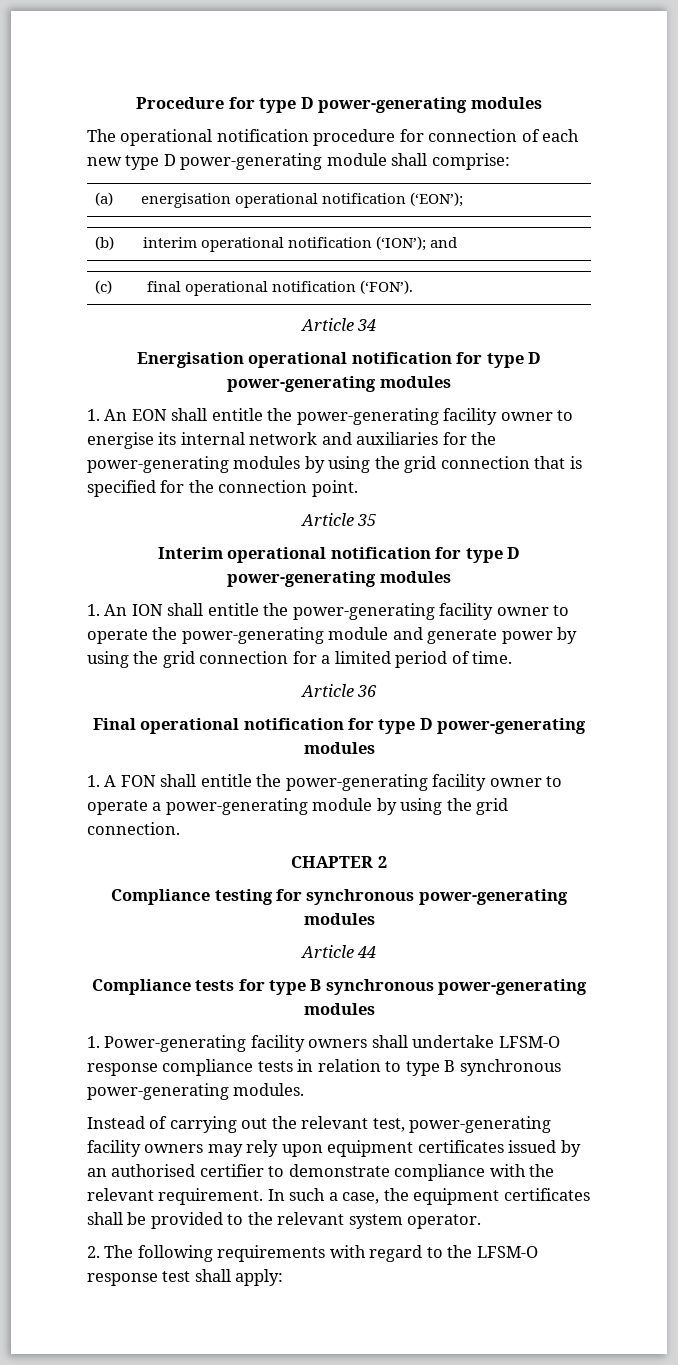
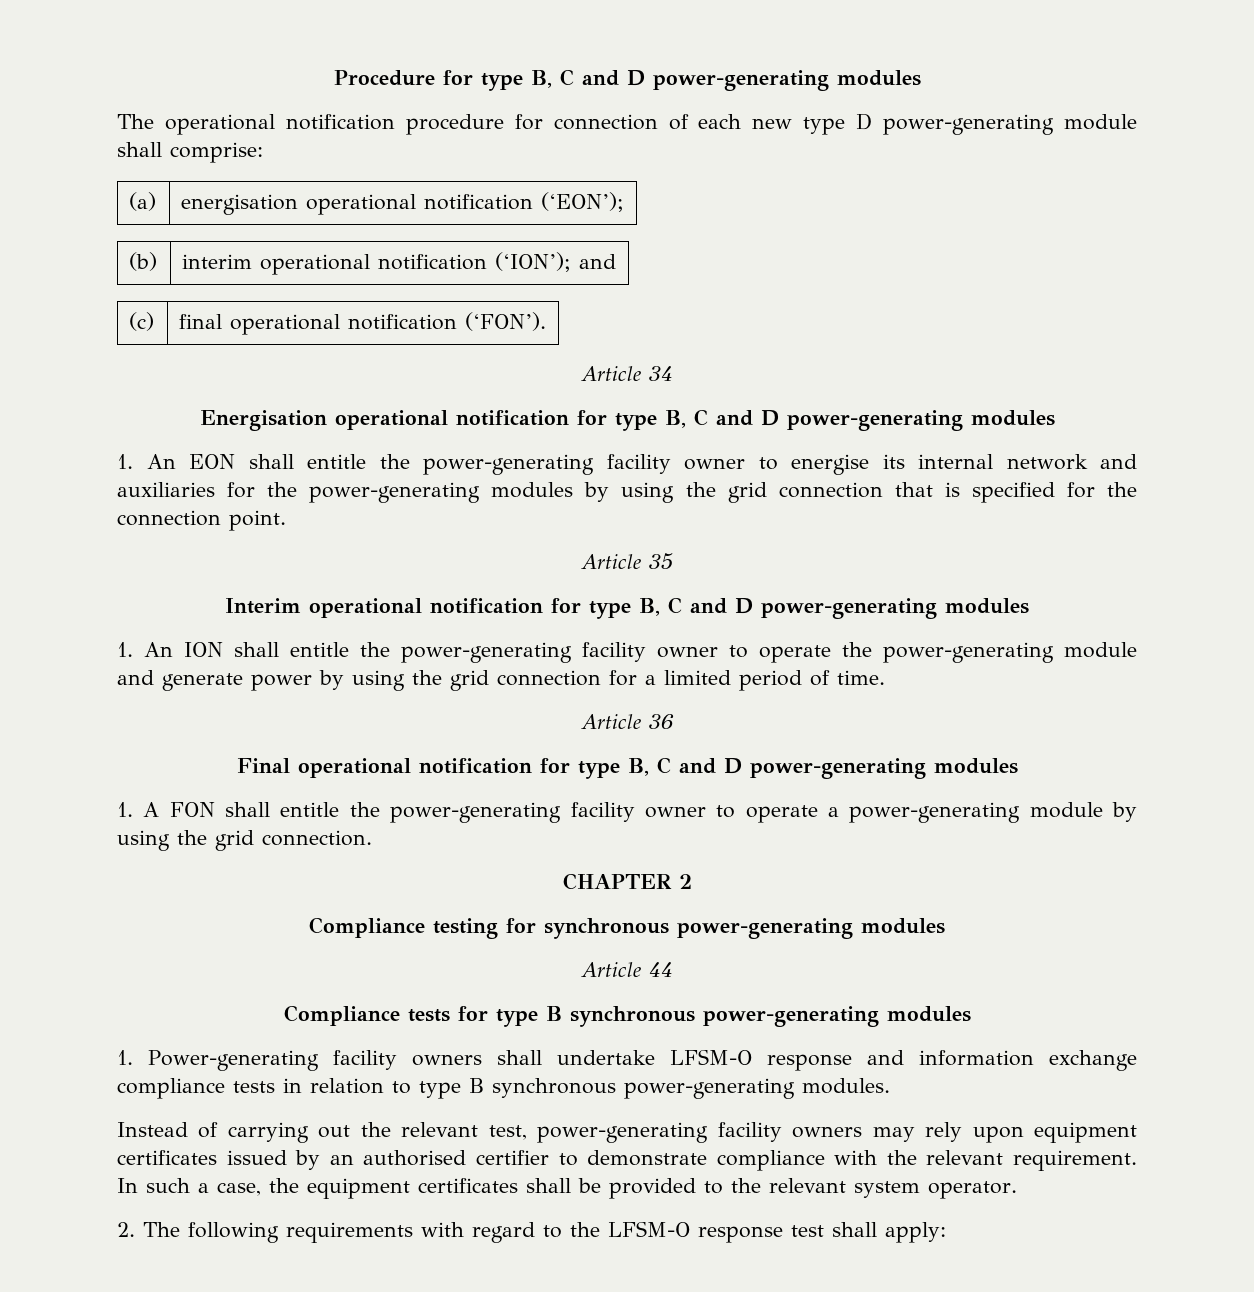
(297, 105) none -> [530,69,619,88] B, C and
(524, 360) none -> [664,409,753,428] B, C and
(503, 555) none -> [639,597,727,616] B, C and
(416, 726) none -> [627,757,716,776] B, C and
(158, 1069) none -> [866,1050,1137,1071] and information exchange

